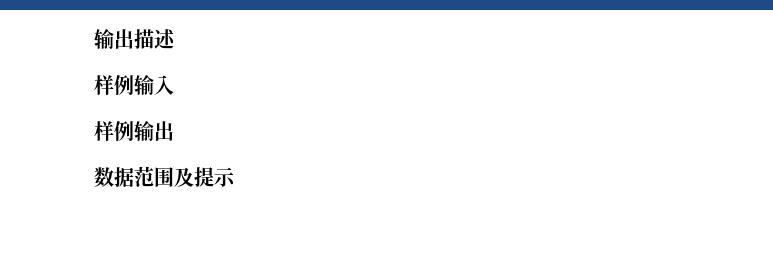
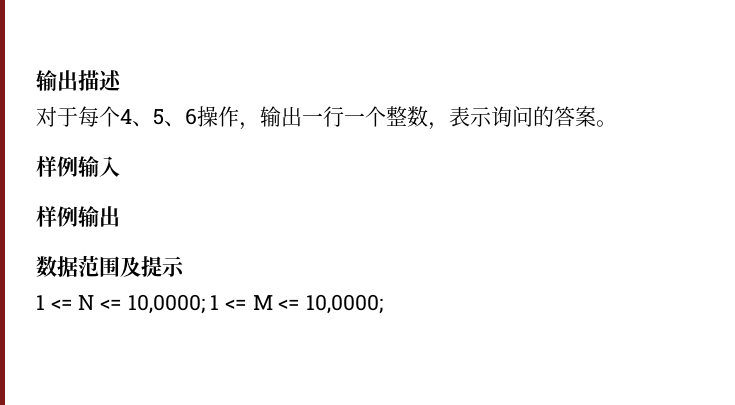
(176, 39) none -> [36,106,617,130] // 对于每个4、5、6操作，输出一行一个整数，表示询问的答案。
(236, 177) none -> [36,294,384,314] // 1 <= N <= 10,0000; 1 <= M <= 10,0000;

